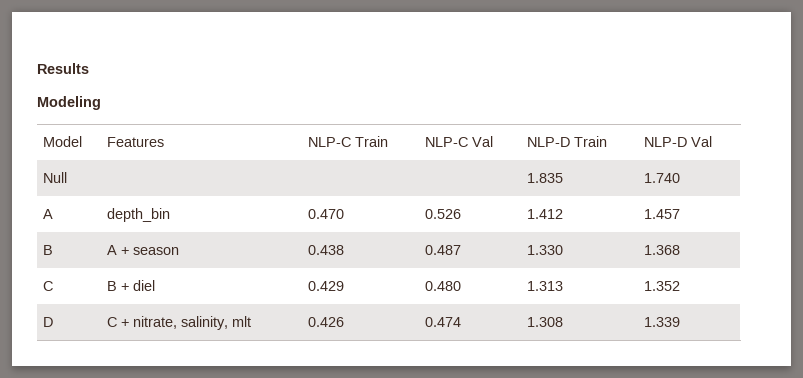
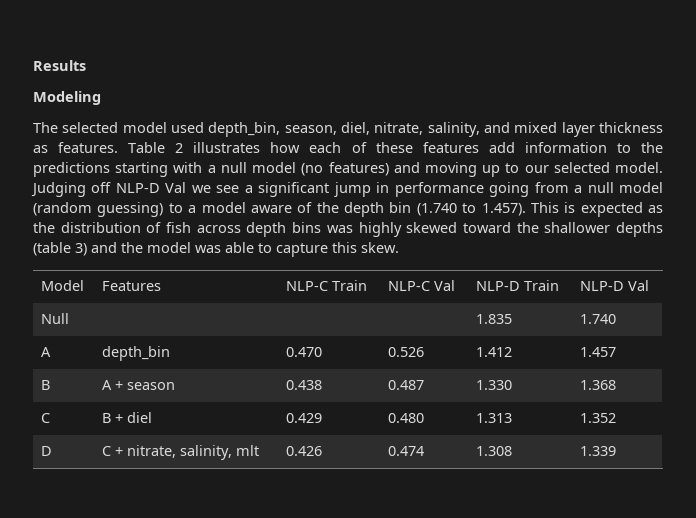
(101, 103) none -> [33,122,663,137] [33,142,664,153] [33,162,663,177] [31,182,663,197] [33,202,663,217] [33,222,663,237] [33,242,399,257] // The selected model used depth_bin, season, diel, nitrate, salinity, and mixed layer thickness as features. Table 2 illustrates how each of these features add information to the predictions starting with a null model (no features) and moving up to our selected model. Judging off NLP-D Val we see a significant jump in performance going from a null model (random guessing) to a model aware of the depth bin (1.740 to 1.457). This is expected as the distribution of fish across depth bins was highly skewed toward the shallower depths (table 3) and the model was able to capture this skew.

